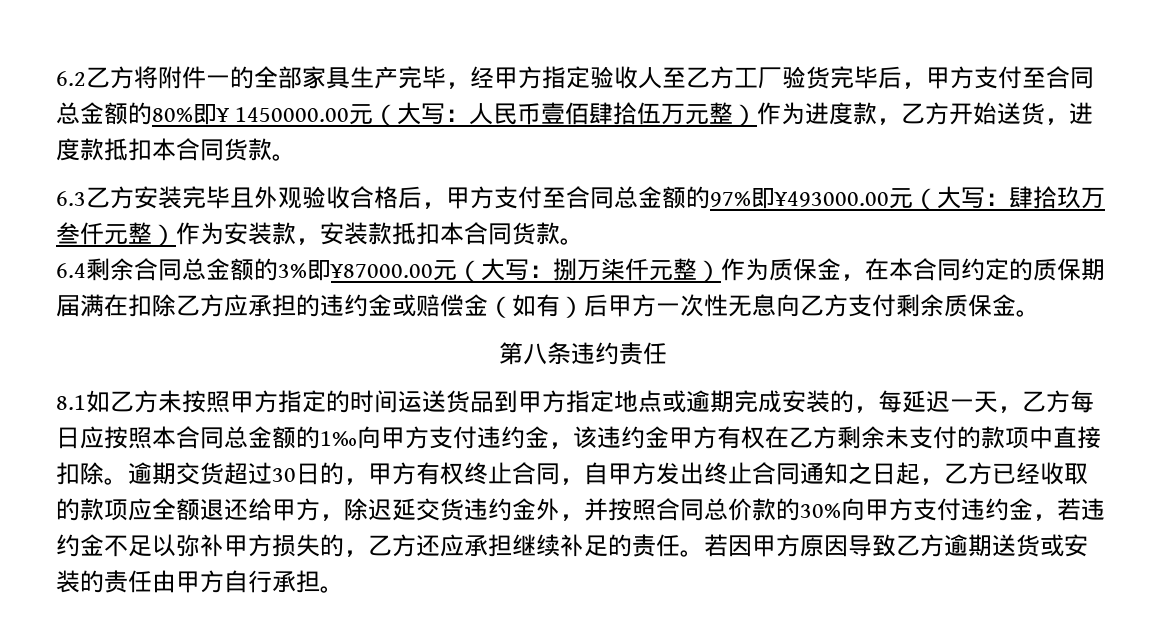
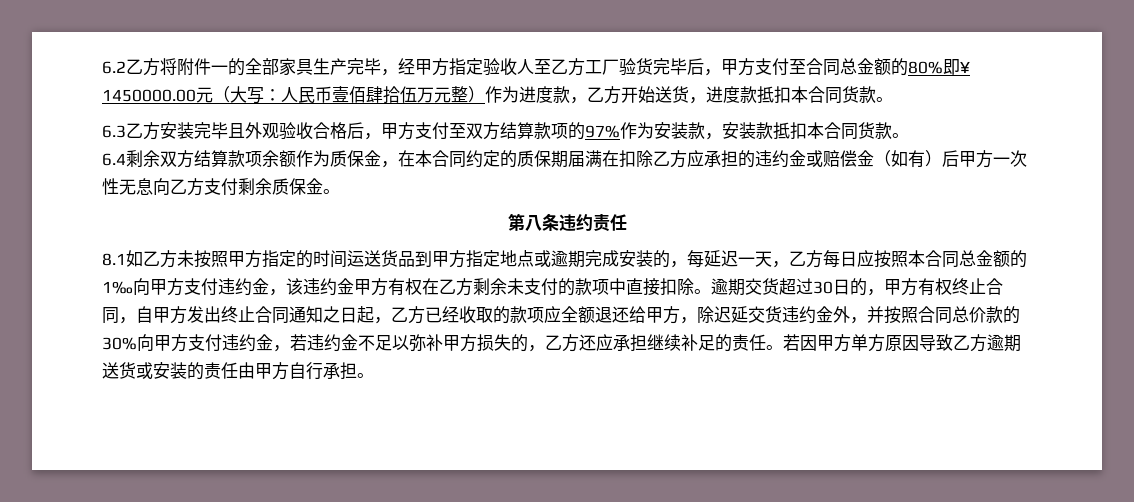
[566,186,1105,210] [56,222,176,246] 合同总金额的97%即¥493000.00元（大写：肆拾玖万叁仟元整） -> [466,122,620,140] 双方结算款项的97%
[134,258,721,282] 合同总金额的3%即¥87000.00元（大写：捌万柒仟元整） -> [160,150,296,168] 双方结算款项余额
(800, 545) none -> [851,334,885,352] 单方

